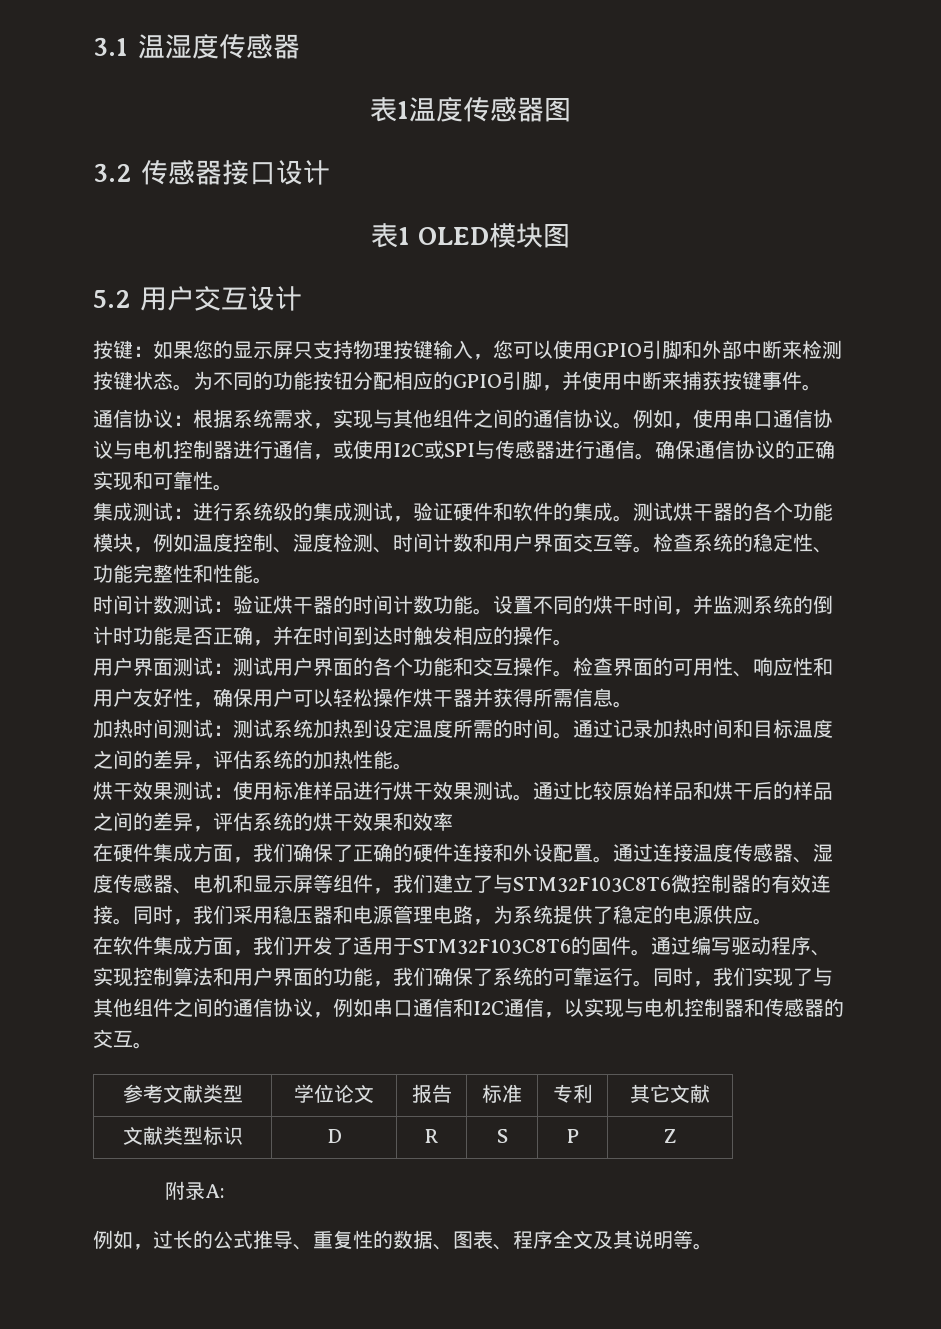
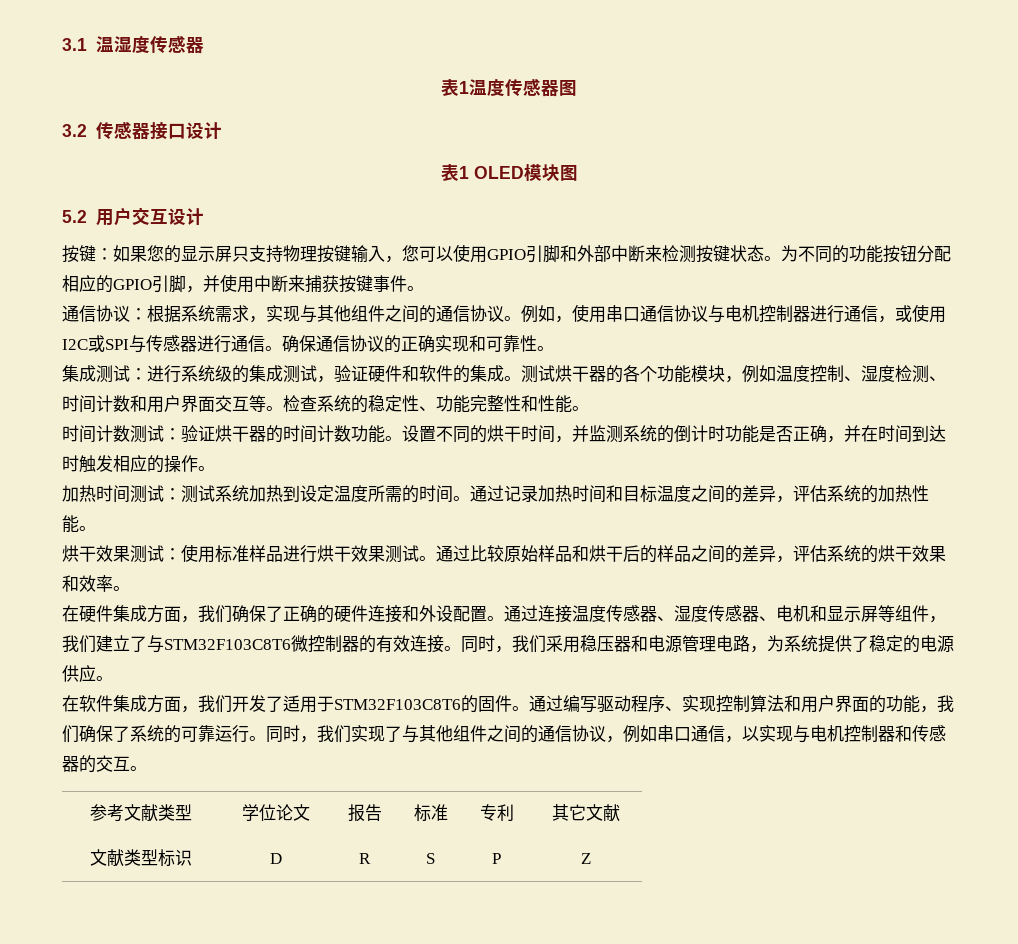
[93,657,833,677] [93,688,633,708] // 用户界面测试：测试用户界面的各个功能和交互操作。检查界面的可用性、响应性和用户友好性，确保用户可以轻松操作烘干器并获得所需信息。 -> (215, 468) none
(453, 821) none -> [113,586,130,591] 。
[453,998,544,1017] 和I2C通信 -> (725, 733) none
[164,1181,224,1200] [93,1230,713,1250] // 附录A: // 例如，过长的公式推导、重复性的数据、图表、程序全文及其说明等。 -> (591, 858) none

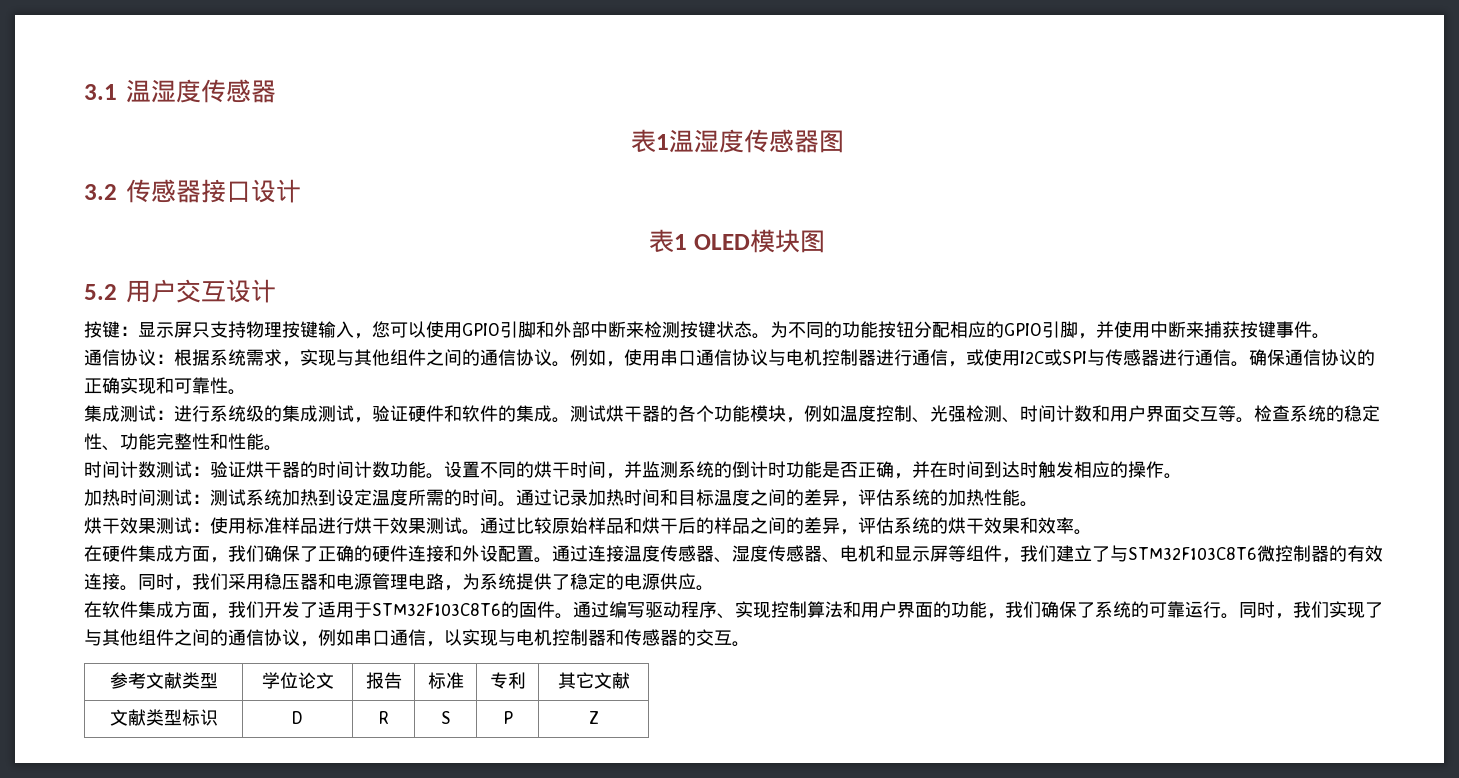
(487, 87) none -> [693,129,719,153] 湿
[113,245,181,263] 如果您的 -> (138, 331) none
[861,365,895,382] 湿度 -> [930,405,966,422] 光强

